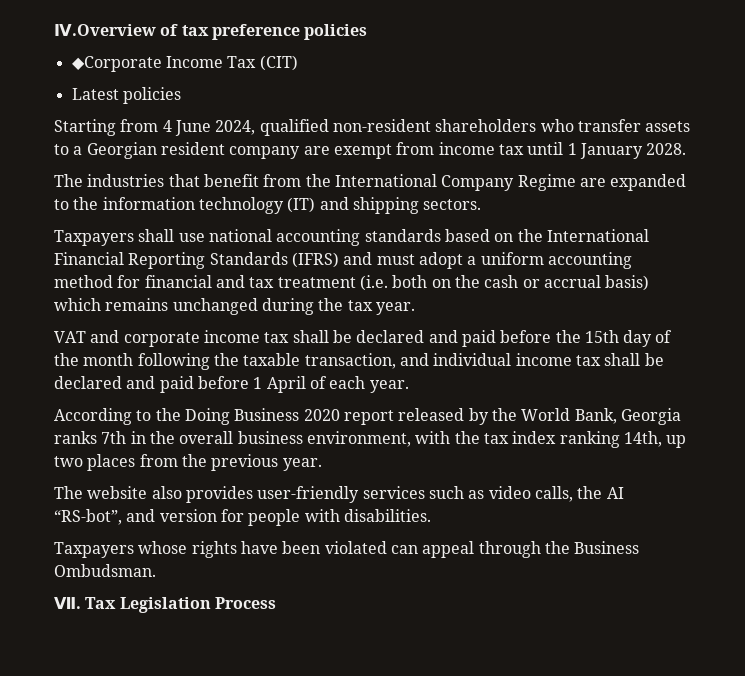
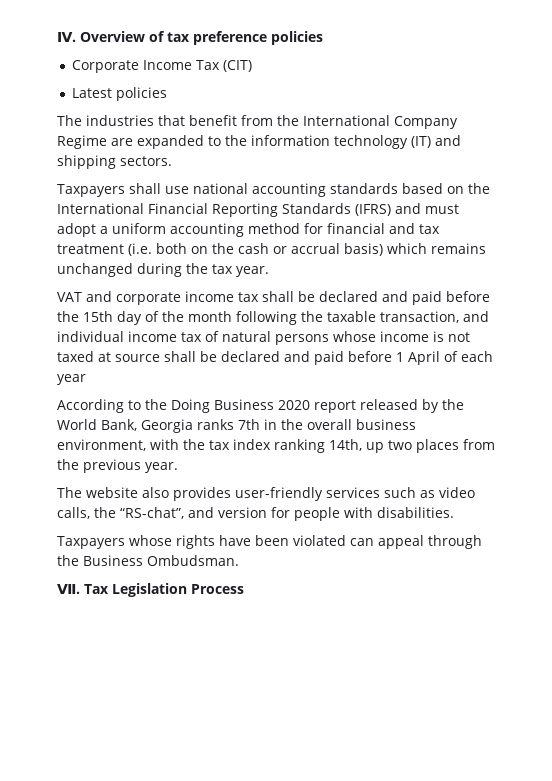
[54,24,156,36] Ⅳ.Overview -> [57,31,145,42] Ⅳ. Overview
[71,56,162,72] ◆Corporate -> [71,60,139,73] Corporate
[54,119,691,136] [54,142,687,159] // Starting from 4 June 2024, qualified non-resident shareholders who transfer assets to a Georgian resident company are exempt from income tax until 1 January 2028. -> (167, 94) none
(601, 360) none -> [205,331,470,345] [57,351,160,362] of natural persons whose income is not taxed at source
[369,380,409,393] year. -> [57,374,86,385] year
[606,487,624,499] [54,509,122,525] AI “RS-bot”, -> [120,507,184,519] “RS-chat”,

